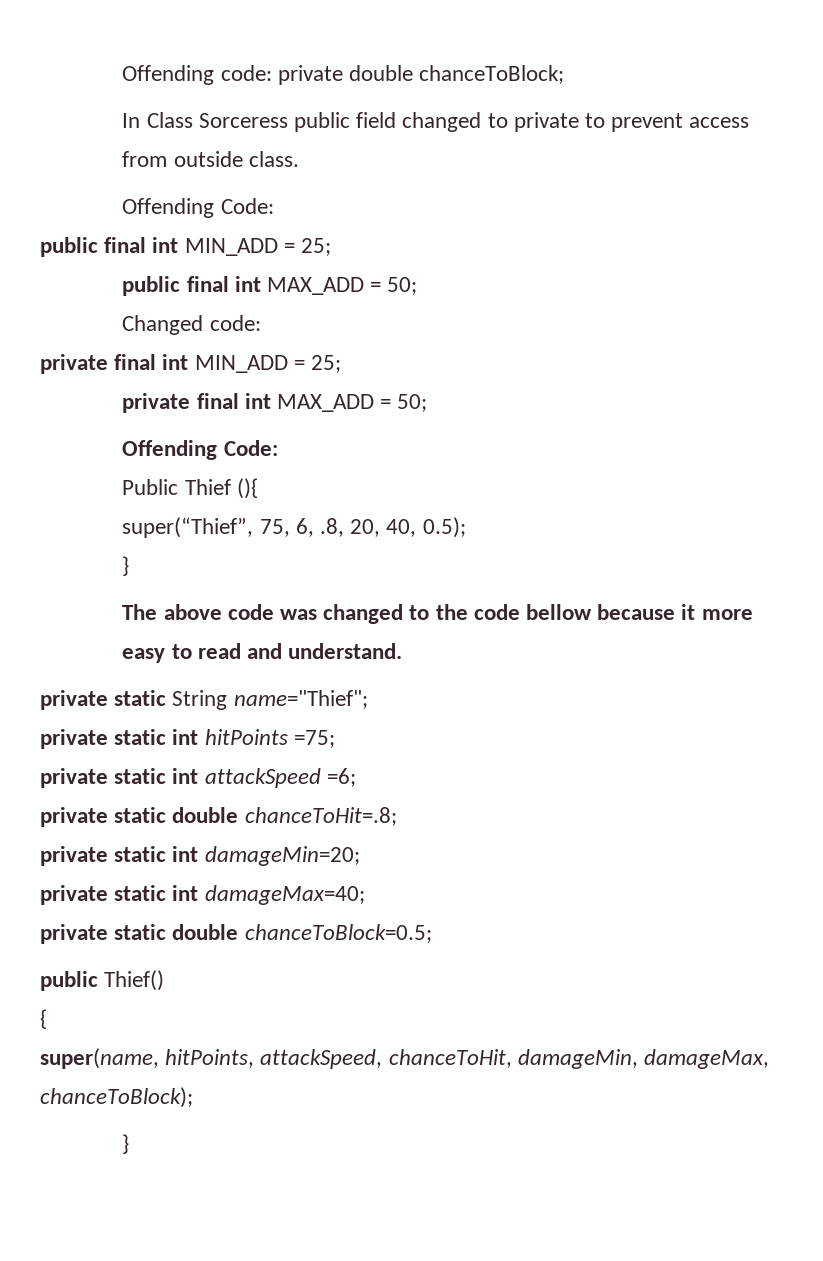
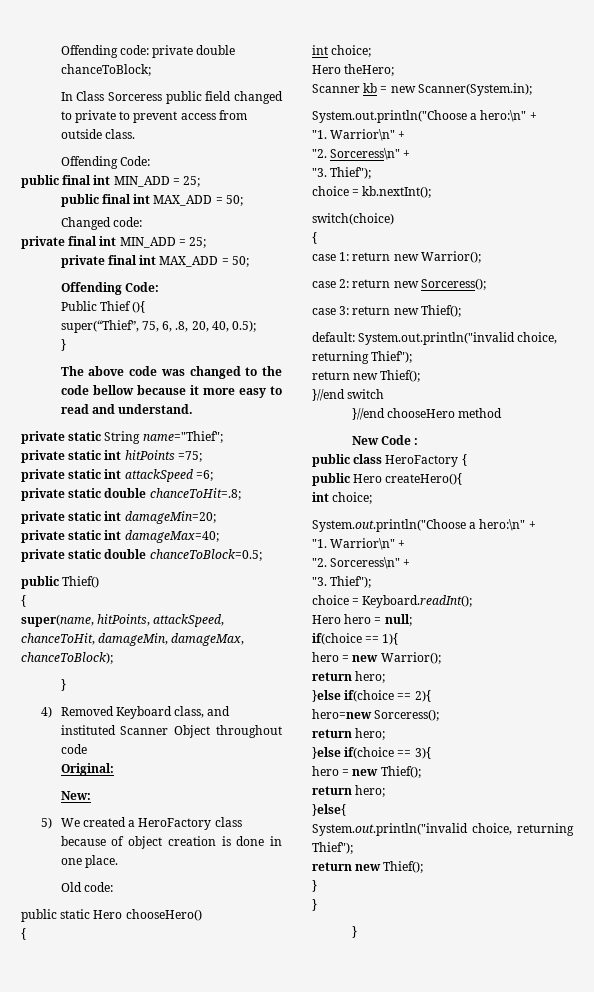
(130, 1144) none -> [40,706,231,719] [60,725,282,738] [60,744,87,754] [60,763,114,776] [60,791,91,800] [40,817,242,830] [60,836,282,849] [60,855,118,868] [60,882,113,892] [21,909,202,922] [21,928,26,940] [312,45,372,57] [312,64,395,76] [312,83,532,96] [312,110,537,123] [312,129,406,141] [312,148,411,160] [312,167,372,179] [312,186,432,198] [312,213,394,225] [312,232,317,244] [312,251,481,263] [312,278,486,290] [312,305,461,317] [312,332,558,345] [312,351,413,364] [312,370,421,382] [312,389,385,401] [351,408,503,420] [351,435,419,445] [312,454,467,467] [312,473,463,486] [312,492,373,504] [312,519,536,532] [312,538,406,550] [312,557,411,569] [312,576,372,588] [312,595,473,608] [312,614,412,626] [312,633,399,645] [312,652,441,664] [312,671,386,683] [312,690,431,702] [312,709,440,721] [312,728,386,740] [312,747,431,759] [312,766,421,778] [312,785,386,797] [312,804,346,816] [312,823,574,836] [312,842,353,854] [312,861,424,873] [312,880,317,892] [312,899,317,911] [351,926,357,938] // 4) Removed Keyboard class, and instituted Scanner Object throughout code // Original: // New: // 5) We created a HeroFactory class because of object creation is done in one place. // Old code: // public static Hero chooseHero() // { // int choice; // Hero theHero; // Scanner kb = new Scanner(System.in); // System.out.println("Choose a hero:\n" + // "1. Warrior\n" + // "2. Sorceress\n" + // "3. Thief"); // choice = kb.nextInt(); // switch(choice) // { // case 1: return new Warrior(); // case 2: return new Sorceress(); // case 3: return new Thief(); // default: System.out.println("invalid choice, returning Thief"); // return new Thief(); // }//end switch // }//end chooseHero method // New Code : // public class HeroFactory { // public Hero createHero(){ // int choice; // System.out.println("Choose a hero:\n" + // "1. Warrior\n" + // "2. Sorceress\n" + // "3. Thief"); // choice = Keyboard.readInt(); // Hero hero = null; // if(choice == 1){ // hero = new Warrior(); // return hero; // }else if(choice == 2){ // hero=new Sorceress(); // return hero; // }else if(choice == 3){ // hero = new Thief(); // return hero; // }else{ // System.out.println("invalid choice, returning Thief"); // return new Thief(); // } // } // }

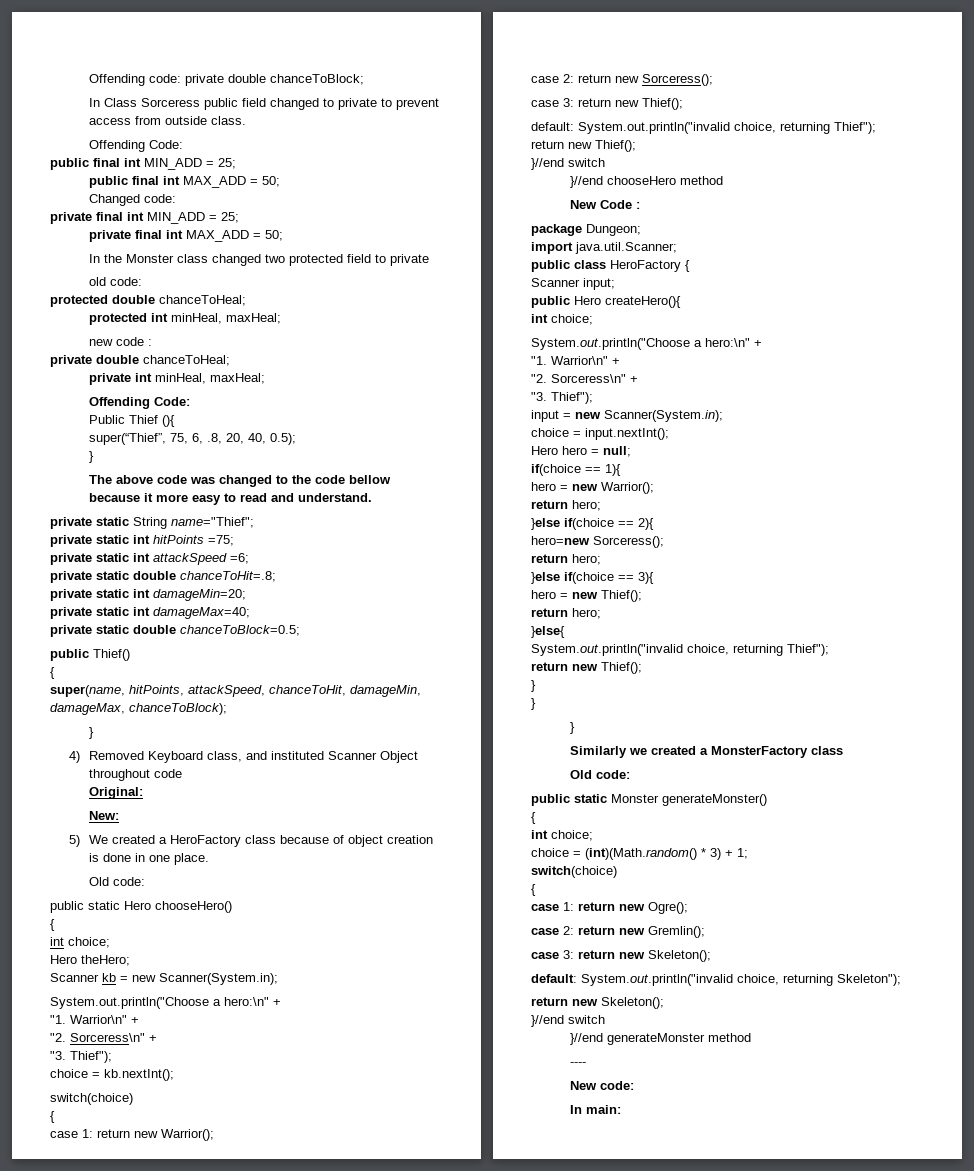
(249, 261) none -> [88,254,429,266] [88,277,142,286] [50,295,246,307] [88,313,281,325] [88,337,152,346] [50,355,230,367] [88,373,265,385] // In the Monster class changed two protected field to private // old code: // protected double chanceToHeal; // protected int minHeal, maxHeal; // new code : // private double chanceToHeal; // private int minHeal, maxHeal;
(419, 441) none -> [531,224,641,236] [531,242,677,254] // package Dungeon; // import java.util.Scanner;
(467, 460) none -> [531,278,615,290] // Scanner input;
[312,595,473,608] // choice = Keyboard.readInt(); -> [531,410,723,422] [531,428,669,440] // input = new Scanner(System.in); // choice = input.nextInt();
(357, 932) none -> [569,746,843,758] [569,770,630,779] [531,794,767,806] [531,812,536,824] [531,830,593,841] [531,848,748,860] [531,866,617,878] [531,884,536,896] [531,902,688,914] [531,926,705,938] [531,950,711,962] [531,974,901,986] [531,997,664,1009] [531,1015,605,1027] [569,1033,751,1045] [569,1062,586,1066] [569,1081,634,1090] [569,1105,621,1114] // Similarly we created a MonsterFactory class // Old code: // public static Monster generateMonster() // { // int choice; // choice = (int)(Math.random() * 3) + 1; // switch(choice) // { // case 1: return new Ogre(); // case 2: return new Gremlin(); // case 3: return new Skeleton(); // default: System.out.println("invalid choice, returning Skeleton"); // return new Skeleton(); // }//end switch // }//end generateMonster method // ---- // New code: // In main:

